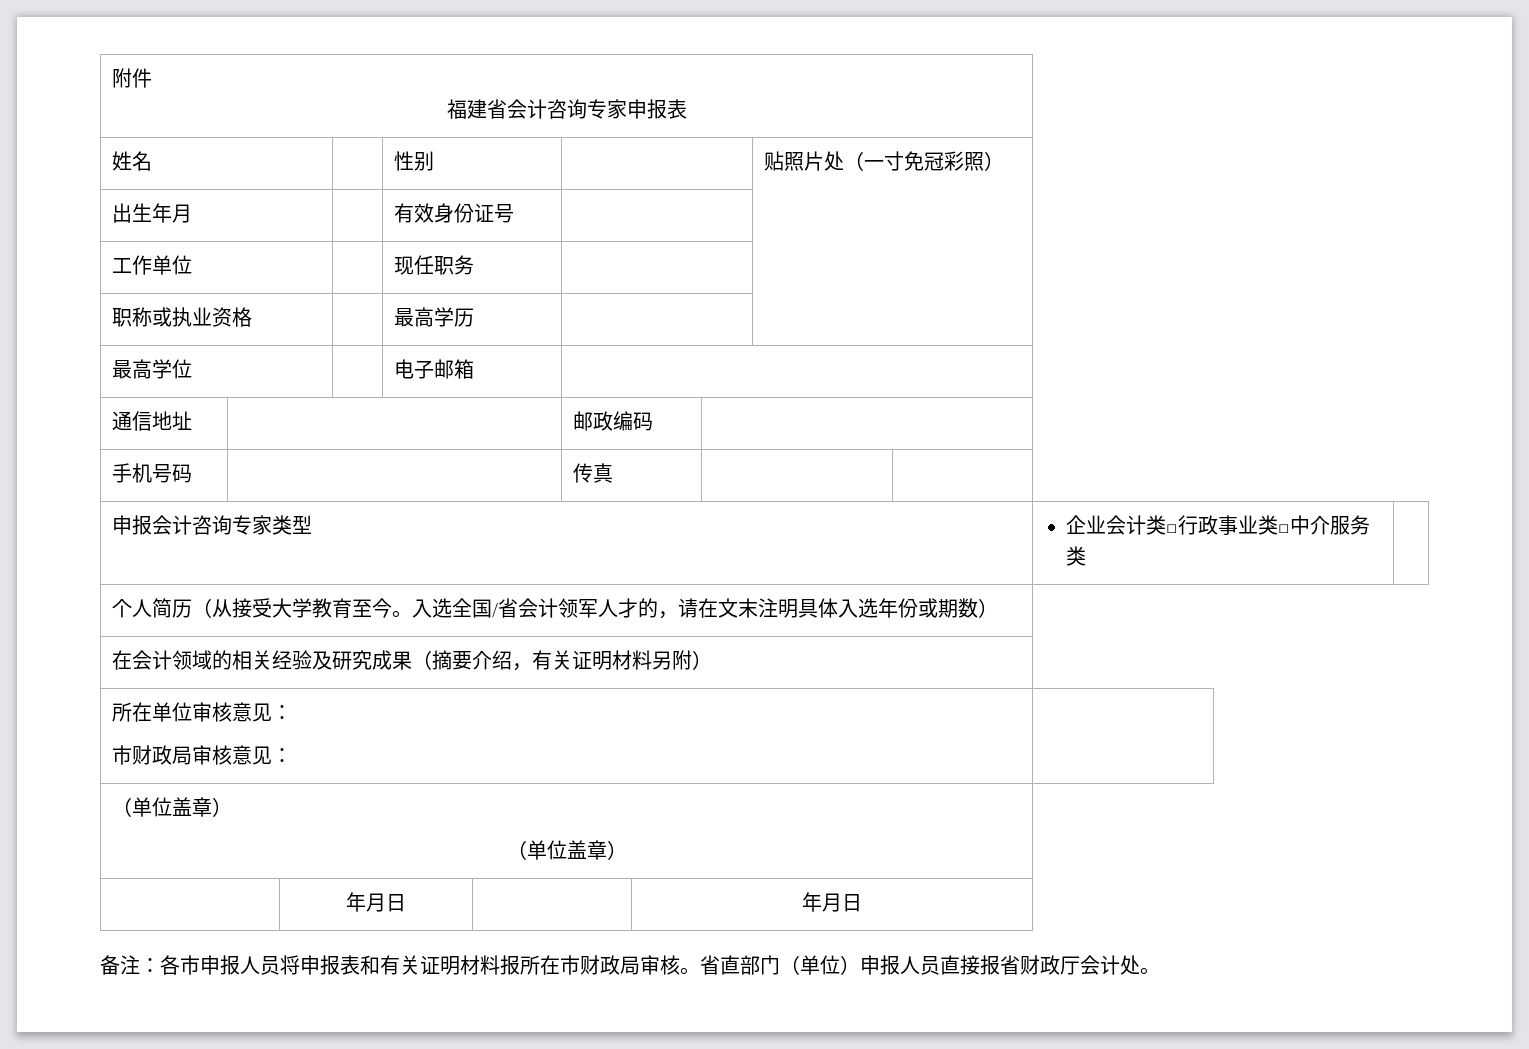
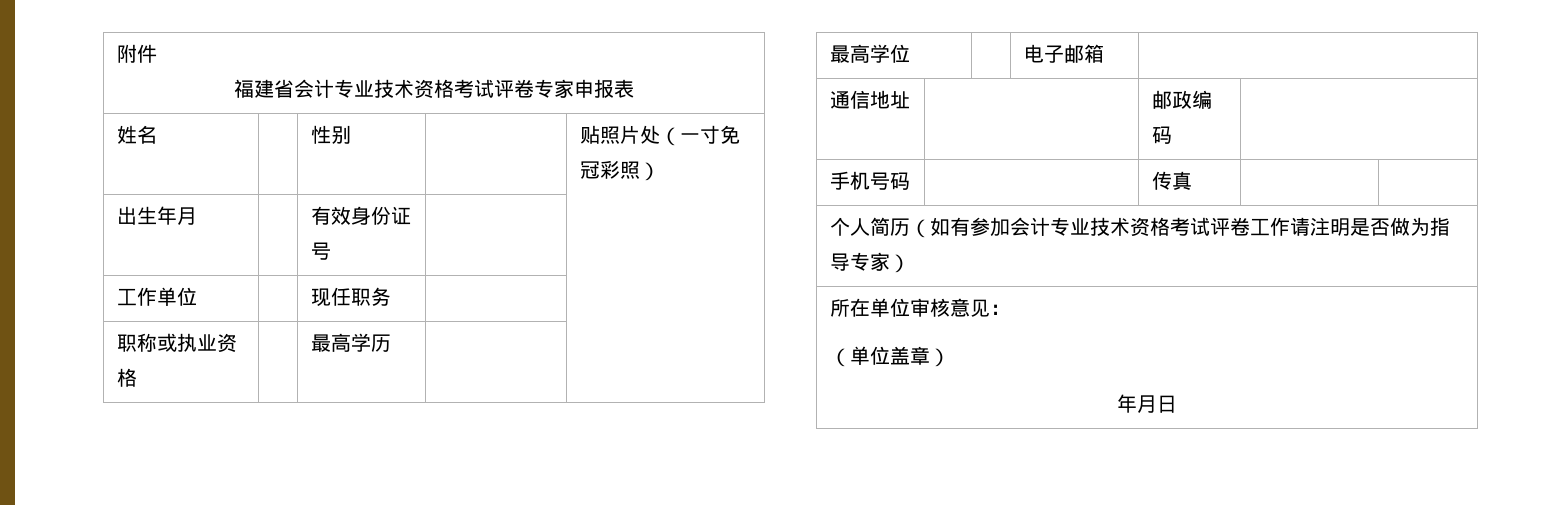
[546,99,587,119] 咨询 -> [334,79,534,99] 专业技术资格考试评卷
[112,515,313,535] [1066,515,1371,535] [1066,546,1087,566] [112,598,999,619] [112,650,693,671] 申报会计咨询专家类型 | 企业会计类□行政事业类□中介服务类 | // 个人简历（从接受大学教育至今。入选全国/省会计领军人才的，请在文末注明具体入选年份或期数） // 在会计领域的相关经验及研究成果（摘要介绍，有关证明材料另附 -> [830,217,1451,238] [830,252,891,271] 个人简历（如有参加会计专业技术资格考试评卷工作请注明是否做为指导专家
[112,745,293,765] [112,797,233,817] [506,840,627,860] [346,892,406,912] [802,892,862,912] [100,955,1160,975] 市财政局审核意见： | // （单位盖章） // （单位盖章） // | 年月日 | | 年月日 // 备注：各市申报人员将申报表和有关证明材料报所在市财政局审核。省直部门（单位）申报人员直接报省财政厅会计处。 -> [830,346,951,367] [1117,394,1177,413] （单位盖章） // 年月日

